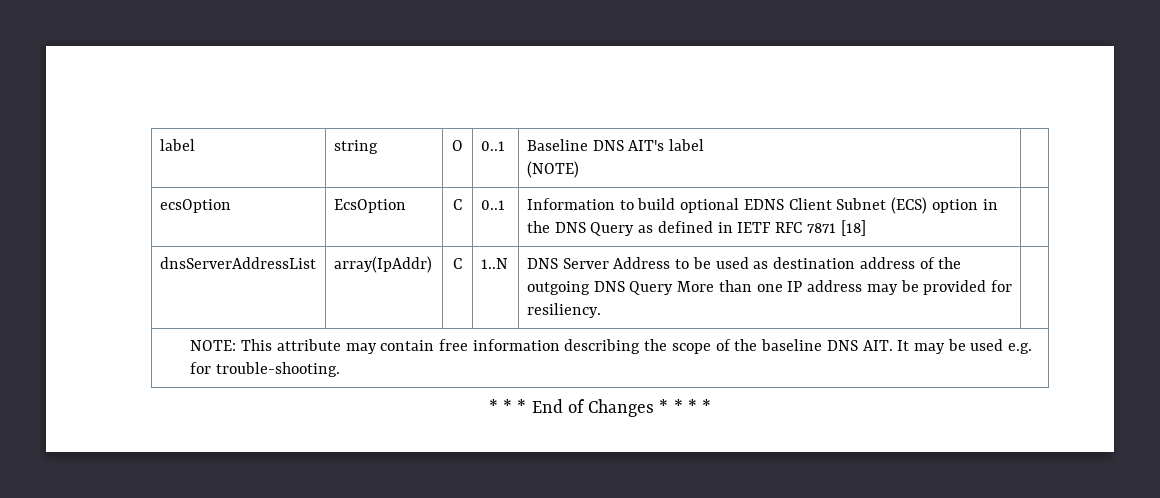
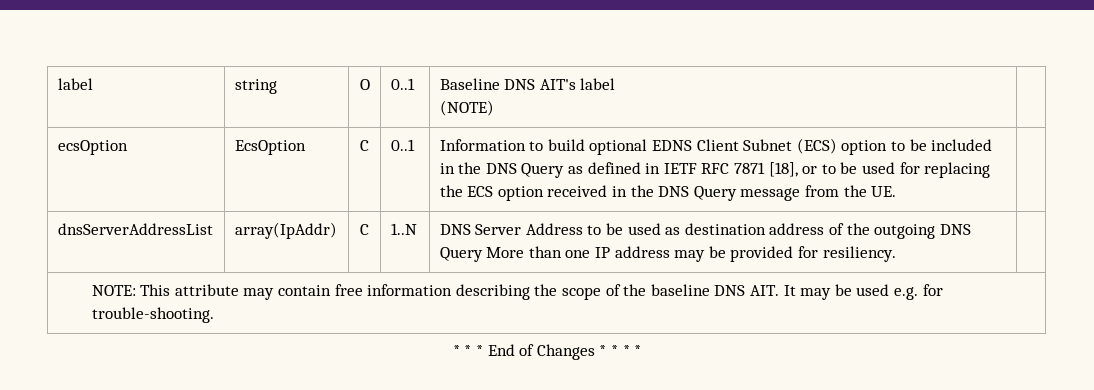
(978, 206) none -> [890,139,993,151] to be included
[840,220,866,236] [18] -> [768,162,991,178] [439,185,897,201] [18], or to be used for replacing the ECS option received in the DNS Query message from the UE.

